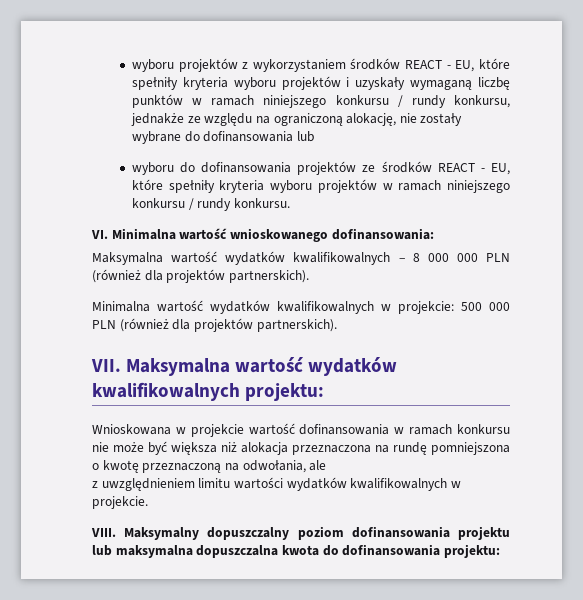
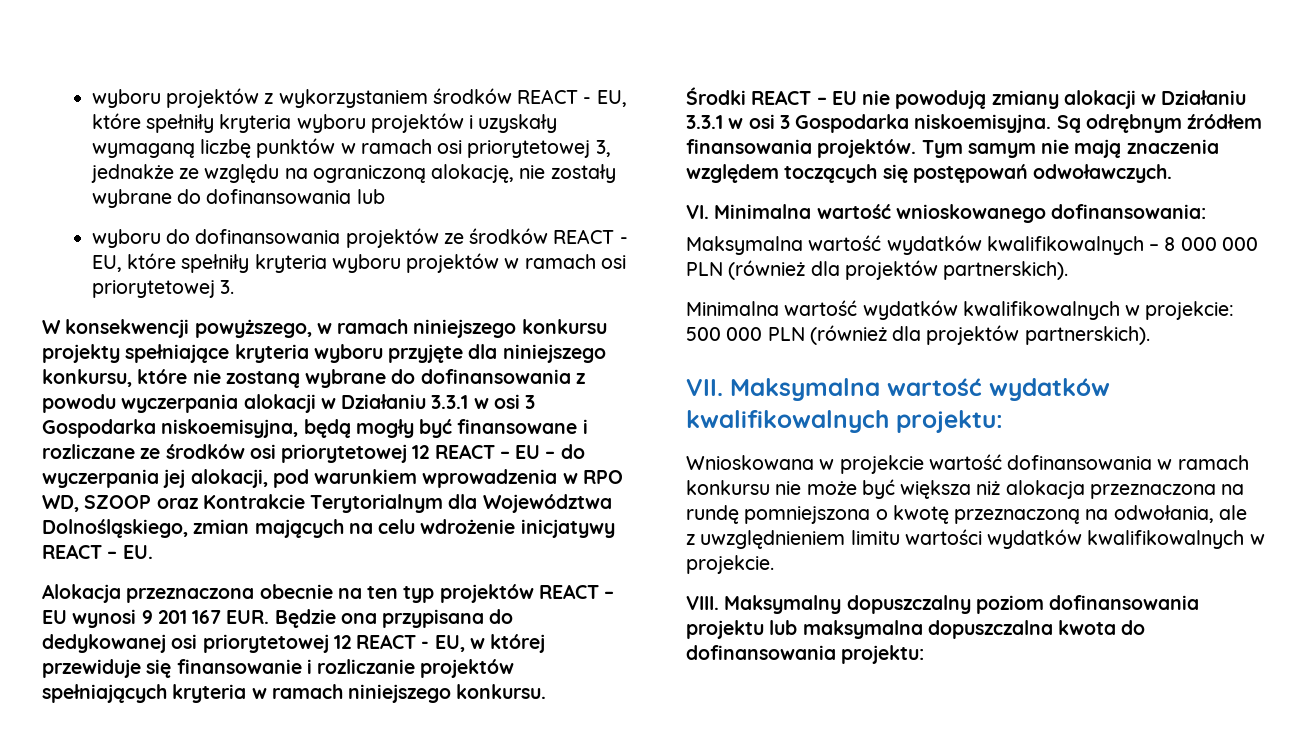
[263,95,510,108] niniejszego konkursu / rundy konkursu, -> [437,140,611,158] osi priorytetowej 3,
[447,180,511,193] [131,198,290,211] niniejszego konkursu / rundy konkursu. -> [600,255,626,269] [91,280,234,298] [42,319,607,338] [42,344,606,363] [42,369,586,388] [42,394,536,413] [42,419,588,438] [42,444,585,463] [42,469,623,488] [42,494,612,513] [42,519,615,538] [42,544,153,559] [42,584,615,603] [42,609,514,628] [42,634,546,653] [42,659,515,678] [42,684,547,703] [686,87,1247,109] [686,114,1263,133] [686,139,1219,158] [686,164,1173,183] osi priorytetowej 3. // W konsekwencji powyższego, w ramach niniejszego konkursu projekty spełniające kryteria wyboru przyjęte dla niniejszego konkursu, które nie zostaną wybrane do dofinansowania z powodu wyczerpania alokacji w Działaniu 3.3.1 w osi 3 Gospodarka niskoemisyjna, będą mogły być finansowane i rozliczane ze środków osi priorytetowej 12 REACT – EU – do wyczerpania jej alokacji, pod warunkiem wprowadzenia w RPO WD, SZOOP oraz Kontrakcie Terytorialnym dla Województwa Dolnośląskiego, zmian mających na celu wdrożenie inicjatywy REACT – EU. // Alokacja przeznaczona obecnie na ten typ projektów REACT – EU wynosi 9 201 167 EUR. Będzie ona przypisana do dedykowanej osi priorytetowej 12 REACT - EU, w której przewiduje się finansowanie i rozliczanie projektów spełniających kryteria w ramach niniejszego konkursu. // Środki REACT – EU nie powodują zmiany alokacji w Działaniu 3.3.1 w osi 3 Gospodarka niskoemisyjna. Są odrębnym źródłem finansowania projektów. Tym samym nie mają znaczenia względem toczących się postępowań odwoławczych.

